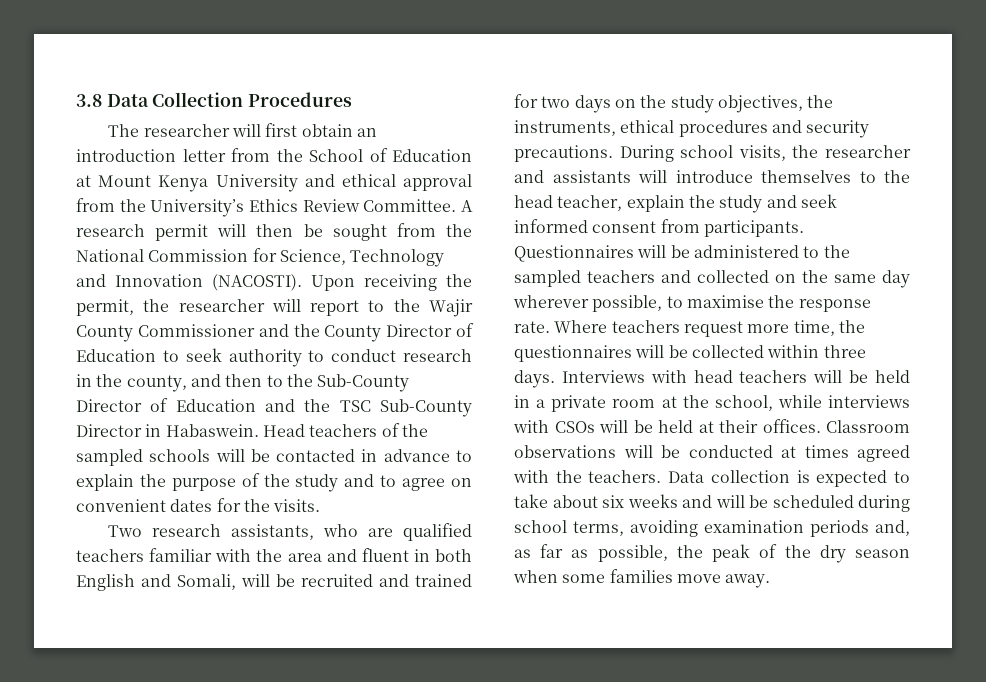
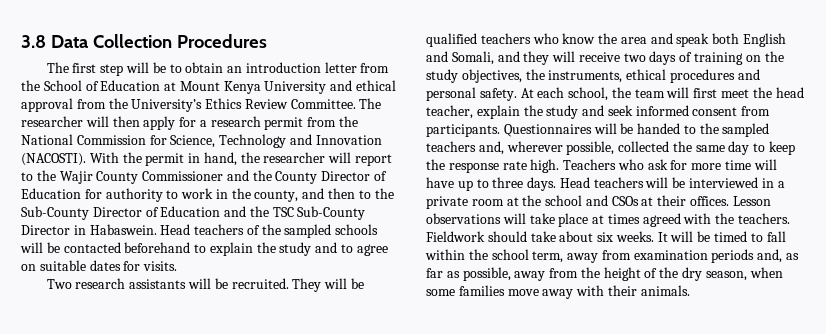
[143,123,298,137] researcher will first -> [72,62,182,76] first step will be to
[461,200,474,212] [76,224,387,241] A research permit will then be sought -> [359,98,382,109] [21,116,304,130] The researcher will then apply for a research permit
[311,274,472,291] [76,299,134,316] Upon receiving the permit, -> [89,152,237,166] With the permit in hand,
[162,348,473,367] to seek authority to conduct research -> [84,188,214,202] for authority to work
[361,449,450,462] in advance -> [124,242,191,253] beforehand
[171,473,290,491] purpose of the -> (276, 247) none
[76,499,166,512] convenient -> [39,260,86,271] suitable
[243,499,270,512] the -> (141, 266) none
[231,523,473,541] [76,548,252,562] assistants, who are qualified teachers familiar with -> [129,278,364,292] [426,33,596,47] assistants will be recruited. They will be qualified teachers who know
[361,548,430,562] fluent in -> [676,33,710,47] speak
[241,574,472,587] [514,94,611,113] will be recruited and trained for two days -> [497,51,744,65] and they will receive two days of training
[806,120,870,138] [514,145,911,162] [514,170,876,183] security precautions. During school visits, the researcher and assistants will introduce themselves to -> [426,87,750,101] personal safety. At each school, the team will first meet
[693,245,799,258] administered -> [637,123,681,134] handed
[661,270,910,288] [513,295,871,312] [514,320,865,337] [514,345,866,362] [514,370,733,388] and collected on the same day wherever possible, to maximise the response rate. Where teachers request more time, the questionnaires will be collected within three days. Interviews with head -> [478,141,796,155] [426,159,777,173] [426,177,590,191] and, wherever possible, collected the same day to keep the response rate high. Teachers who ask for more time will have up to three days. Head
[875,370,910,383] held -> [689,177,759,188] interviewed
[714,395,910,411] [513,420,693,433] school, while interviews with CSOs will be held -> [545,195,639,206] school and CSOs
[826,420,910,433] Classroom -> [732,196,771,206] Lesson
[661,445,773,458] be conducted -> [529,213,589,227] take place
[668,470,910,487] [514,494,910,512] [514,520,698,537] Data collection is expected to take about six weeks and will be scheduled during school terms, avoiding -> [426,231,786,242] [425,249,631,263] Fieldwork should take about six weeks. It will be timed to fall within the school term, away from
[676,544,751,562] the peak -> [514,267,641,281] away from the height
[855,549,910,558] season -> [705,271,747,281] season,
[725,574,771,588] away. -> [542,285,690,299] away with their animals.

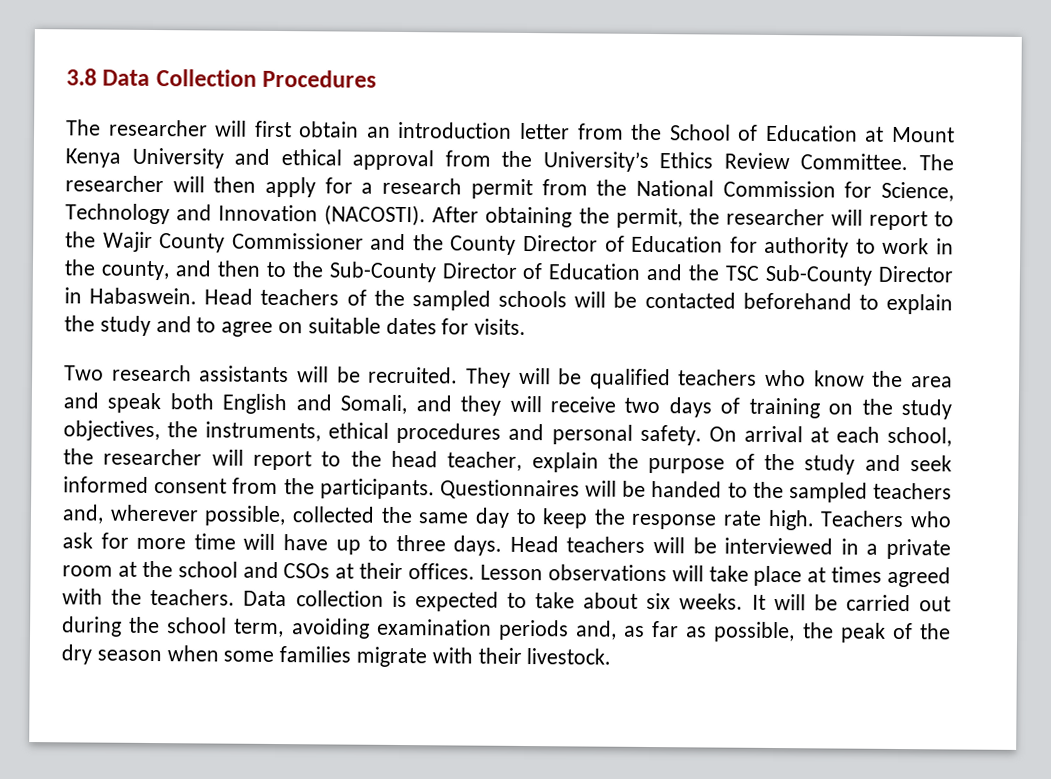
[72,62,182,76] first step will be to -> [108,119,292,138] researcher will first
[89,152,237,166] With the permit in hand, -> [432,206,683,229] After obtaining the permit,
[520,87,750,101] At each school, the team will first meet -> [708,425,953,447] [63,448,342,471] On arrival at each school, the researcher will report to
(543, 110) none -> [648,453,795,474] purpose of the
(771, 111) none -> [283,478,315,495] the
[426,231,527,242] Fieldwork should -> [243,590,527,612] Data collection is expected to
[714,231,786,242] [425,249,465,260] timed to fall within -> [845,594,951,612] [62,616,122,637] carried out during
[567,250,631,263] away from -> [290,618,370,639] avoiding
[514,267,641,281] away from the height -> [802,622,886,643] the peak
[705,271,747,281] season, -> [96,649,162,662] season
[507,289,574,299] move away -> [356,646,428,668] migrate
[640,285,690,296] animals. -> [526,648,612,665] livestock.

